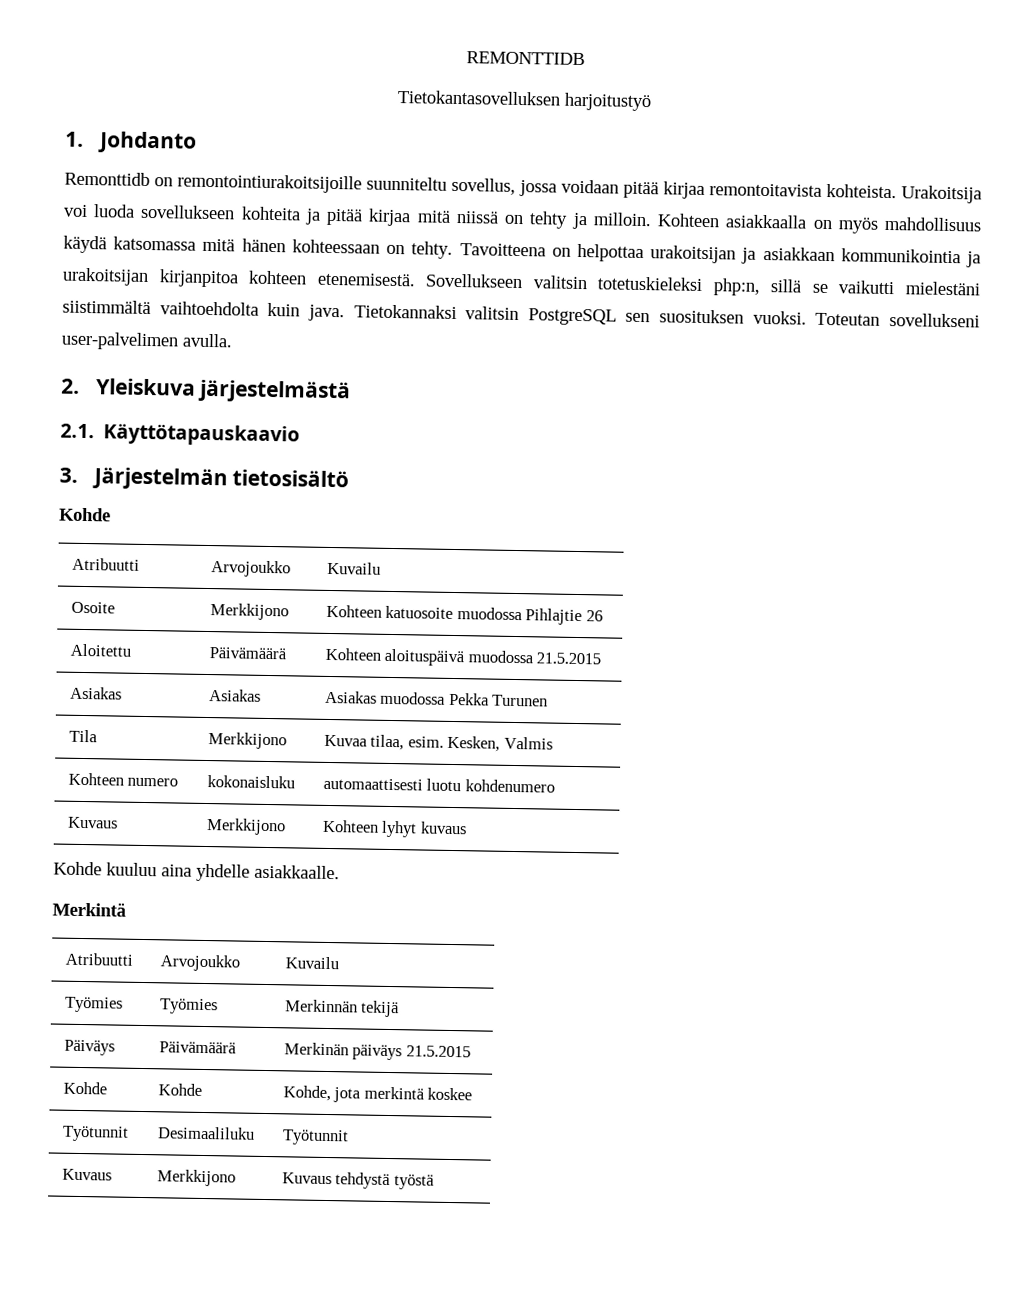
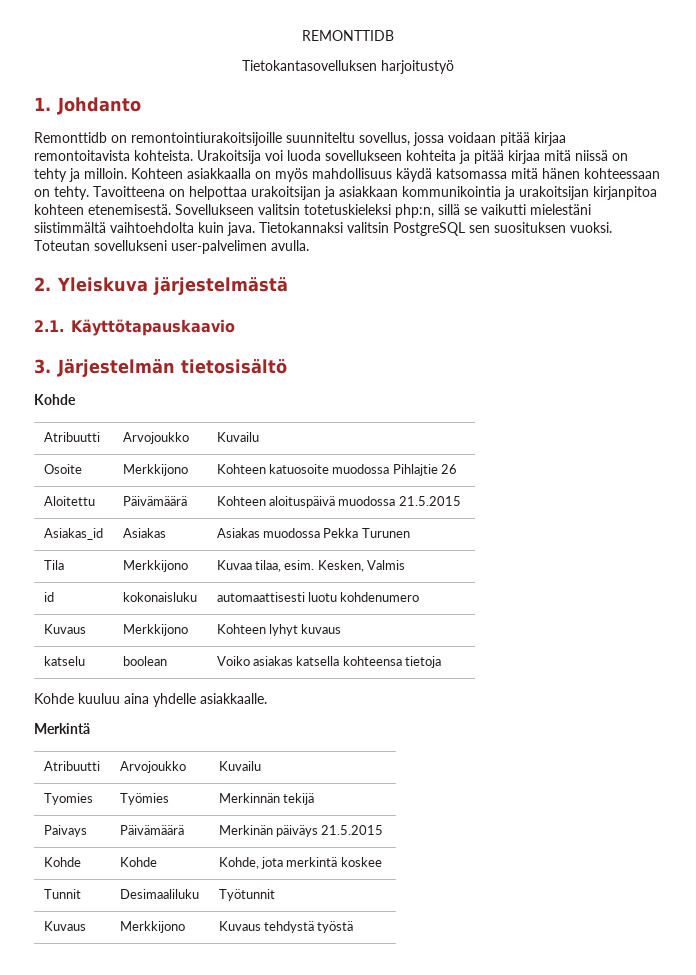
[69,686,122,700] Asiakas -> [43,528,103,540] Asiakas_id
[67,772,179,787] Kohteen numero -> [43,592,54,602] id
(467, 828) none -> [43,656,85,666] [122,656,167,666] [216,656,442,668] // katselu | boolean | Voiko asiakas katsella kohteensa tietoja
[64,996,123,1013] Työmies -> [43,793,93,805] Tyomies
[63,1039,115,1056] Päiväys -> [43,825,87,837] Paivays
[61,1125,129,1142] Työtunnit -> [43,889,81,899] Tunnit

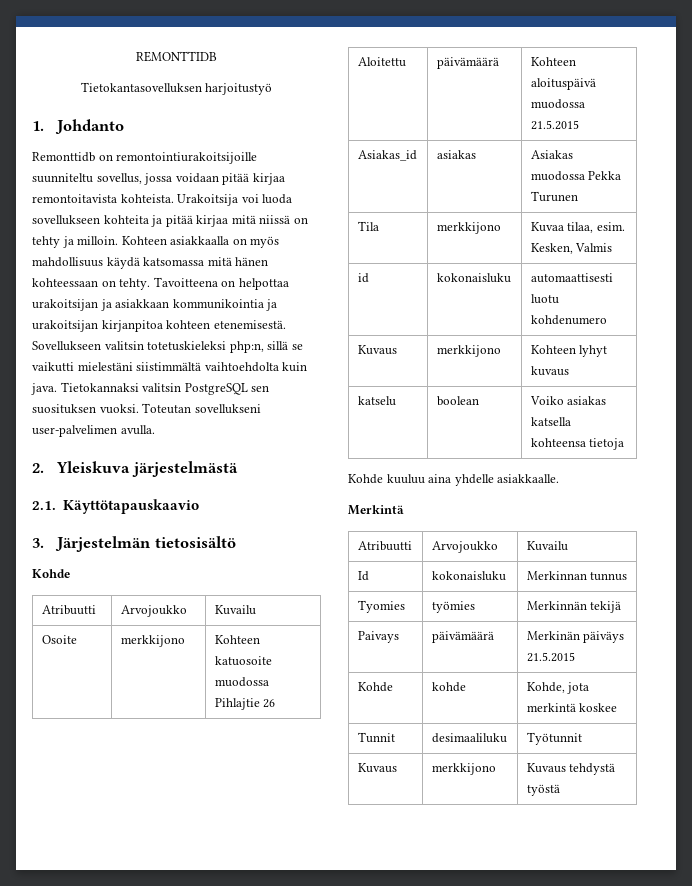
[122,464,188,476] Merkkijono -> [120,635,185,647] merkkijono
[122,496,187,506] Päivämäärä -> [436,57,499,69] päivämäärä
[122,528,166,538] Asiakas -> [436,150,476,159] asiakas
[122,560,188,572] Merkkijono -> [436,222,501,234] merkkijono
[122,624,188,636] Merkkijono -> [436,345,501,357] merkkijono
(261, 766) none -> [357,571,369,581] [431,571,506,581] [526,571,628,581] // Id | kokonaisluku | Merkinnan tunnus
[119,793,169,805] Työmies -> [431,601,475,613] työmies
[119,825,184,835] Päivämäärä -> [431,631,494,643] päivämäärä
[119,857,157,867] Kohde -> [431,682,466,692] kohde
[119,889,199,899] Desimaaliluku -> [431,733,507,743] desimaaliluku
[119,921,185,933] Merkkijono -> [431,763,496,775] merkkijono

